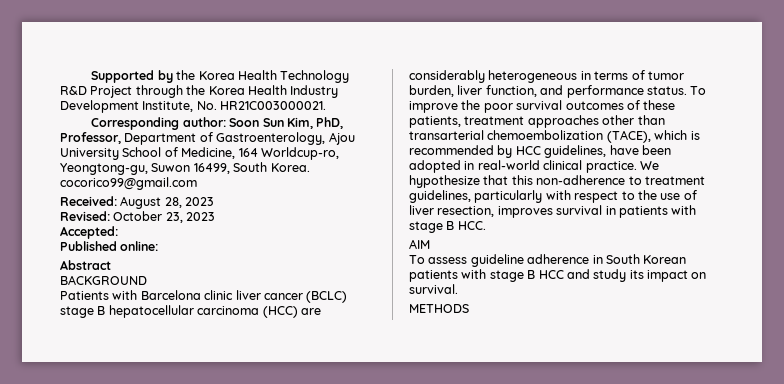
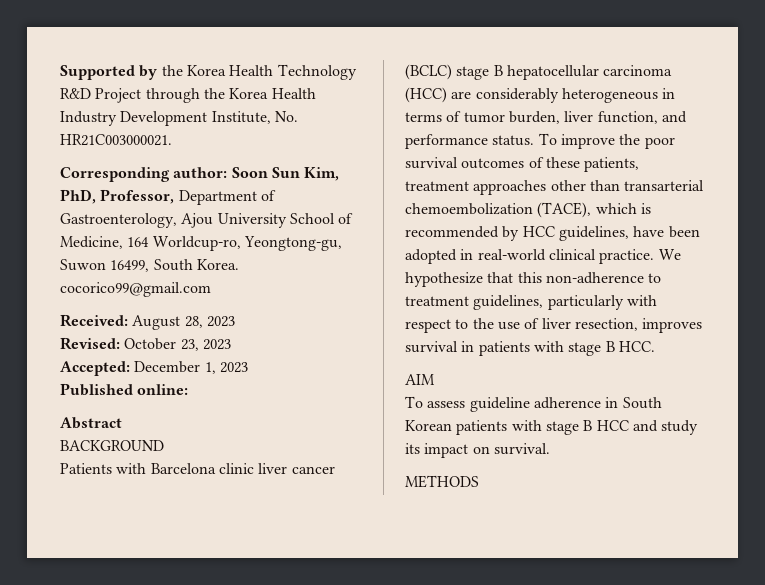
(118, 232) none -> [134,361,248,374] December 1, 2023

